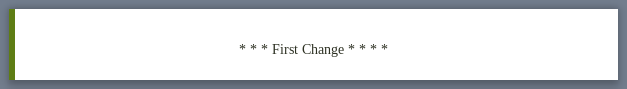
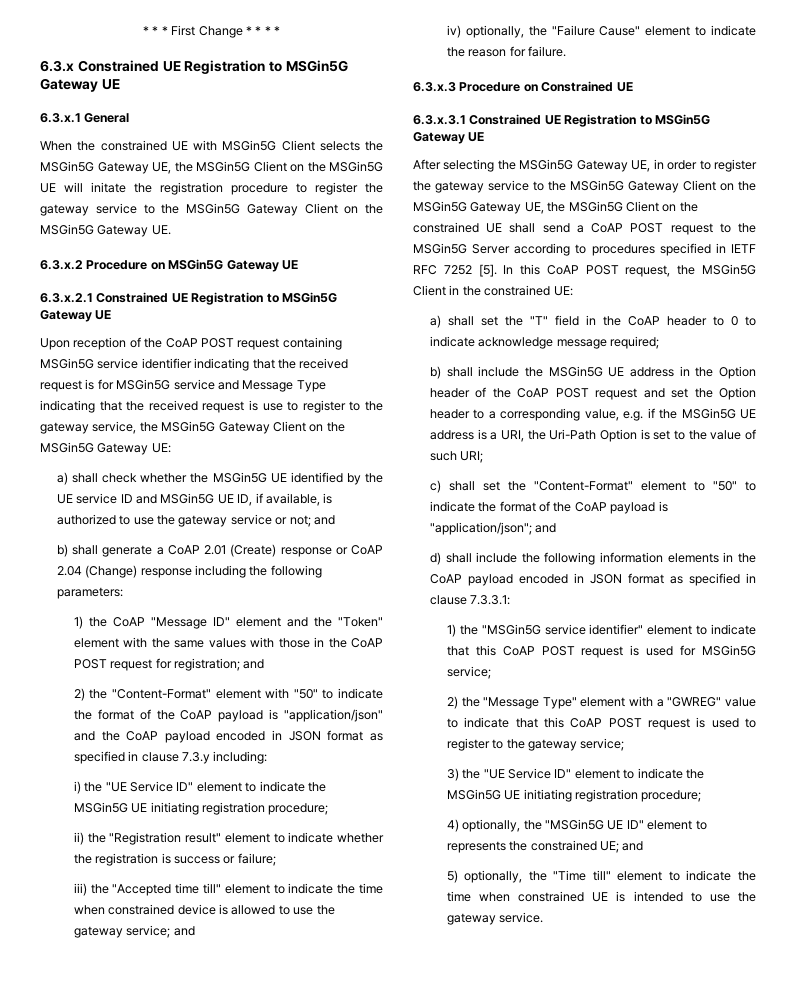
(388, 49) none -> [40,60,348,74] [40,78,120,92] [40,113,130,123] [40,140,383,151] [40,161,383,174] [40,182,383,195] [40,203,383,216] [40,224,171,237] [40,259,298,272] [40,292,337,305] [40,310,112,322] [40,337,342,350] [40,358,349,371] [40,379,326,392] [40,400,383,413] [40,421,345,434] [40,442,171,455] [56,472,384,485] [56,493,333,506] [56,514,335,527] [56,544,383,557] [56,565,322,578] [56,587,123,599] [73,616,383,629] [73,637,384,648] [73,658,265,671] [73,688,383,701] [73,709,383,722] [73,730,383,743] [73,751,268,764] [73,781,326,794] [73,802,329,815] [73,832,384,845] [73,853,276,866] [73,883,383,896] [73,904,335,915] [73,925,195,938] [446,25,756,38] [446,46,566,57] [413,81,633,92] [413,114,710,127] [413,132,485,144] [413,159,757,172] [413,180,756,193] [413,201,698,214] [413,222,756,235] [413,243,756,256] [413,264,756,277] [413,285,573,296] [429,315,756,328] [429,336,660,349] [429,366,756,379] [429,387,756,400] [429,408,756,421] [429,429,757,442] [429,451,484,463] [429,480,756,493] [429,501,668,514] [429,522,557,535] [429,552,756,565] [429,573,756,586] [429,595,511,605] [446,624,756,637] [446,645,756,658] [446,666,491,679] [446,696,756,709] [446,717,756,730] [446,738,625,751] [446,768,704,781] [446,789,702,802] [446,819,707,832] [446,840,644,853] [446,870,756,883] [446,891,756,902] [446,912,544,925] // 6.3.x Constrained UE Registration to MSGin5G Gateway UE // 6.3.x.1 General // When the constrained UE with MSGin5G Client selects the MSGin5G Gateway UE, the MSGin5G Client on the MSGin5G UE will initate the registration procedure to register the gateway service to the MSGin5G Gateway Client on the MSGin5G Gateway UE. // 6.3.x.2 Procedure on MSGin5G Gateway UE // 6.3.x.2.1 Constrained UE Registration to MSGin5G Gateway UE // Upon reception of the CoAP POST request containing MSGin5G service identifier indicating that the received request is for MSGin5G service and Message Type indicating that the received request is use to register to the gateway service, the MSGin5G Gateway Client on the MSGin5G Gateway UE: // a) shall check whether the MSGin5G UE identified by the UE service ID and MSGin5G UE ID, if available, is authorized to use the gateway service or not; and // b) shall generate a CoAP 2.01 (Create) response or CoAP 2.04 (Change) response including the following parameters: // 1) the CoAP "Message ID" element and the "Token" element with the same values with those in the CoAP POST request for registration; and // 2) the "Content-Format" element with "50" to indicate the format of the CoAP payload is "application/json" and the CoAP payload encoded in JSON format as specified in clause 7.3.y including: // i) the "UE Service ID" element to indicate the MSGin5G UE initiating registration procedure; // ii) the "Registration result" element to indicate whether the registration is success or failure; // iii) the "Accepted time till" element to indicate the time when constrained device is allowed to use the gateway service; and // iv) optionally, the "Failure Cause" element to indicate the reason for failure. // 6.3.x.3 Procedure on Constrained UE // 6.3.x.3.1 Constrained UE Registration to MSGin5G Gateway UE // After selecting the MSGin5G Gateway UE, in order to register the gateway service to the MSGin5G Gateway Client on the MSGin5G Gateway UE, the MSGin5G Client on the constrained UE shall send a CoAP POST request to the MSGin5G Server according to procedures specified in IETF RFC 7252 [5]. In this CoAP POST request, the MSGin5G Client in the constrained UE: // a) shall set the "T" field in the CoAP header to 0 to indicate acknowledge message required; // b) shall include the MSGin5G UE address in the Option header of the CoAP POST request and set the Option header to a corresponding value, e.g. if the MSGin5G UE address is a URI, the Uri-Path Option is set to the value of such URI; // c) shall set the "Content-Format" element to "50" to indicate the format of the CoAP payload is "application/json"; and // d) shall include the following information elements in the CoAP payload encoded in JSON format as specified in clause 7.3.3.1: // 1) the "MSGin5G service identifier" element to indicate that this CoAP POST request is used for MSGin5G service; // 2) the "Message Type" element with a "GWREG" value to indicate that this CoAP POST request is used to register to the gateway service; // 3) the "UE Service ID" element to indicate the MSGin5G UE initiating registration procedure; // 4) optionally, the "MSGin5G UE ID" element to represents the constrained UE; and // 5) optionally, the "Time till" element to indicate the time when constrained UE is intended to use the gateway service.

